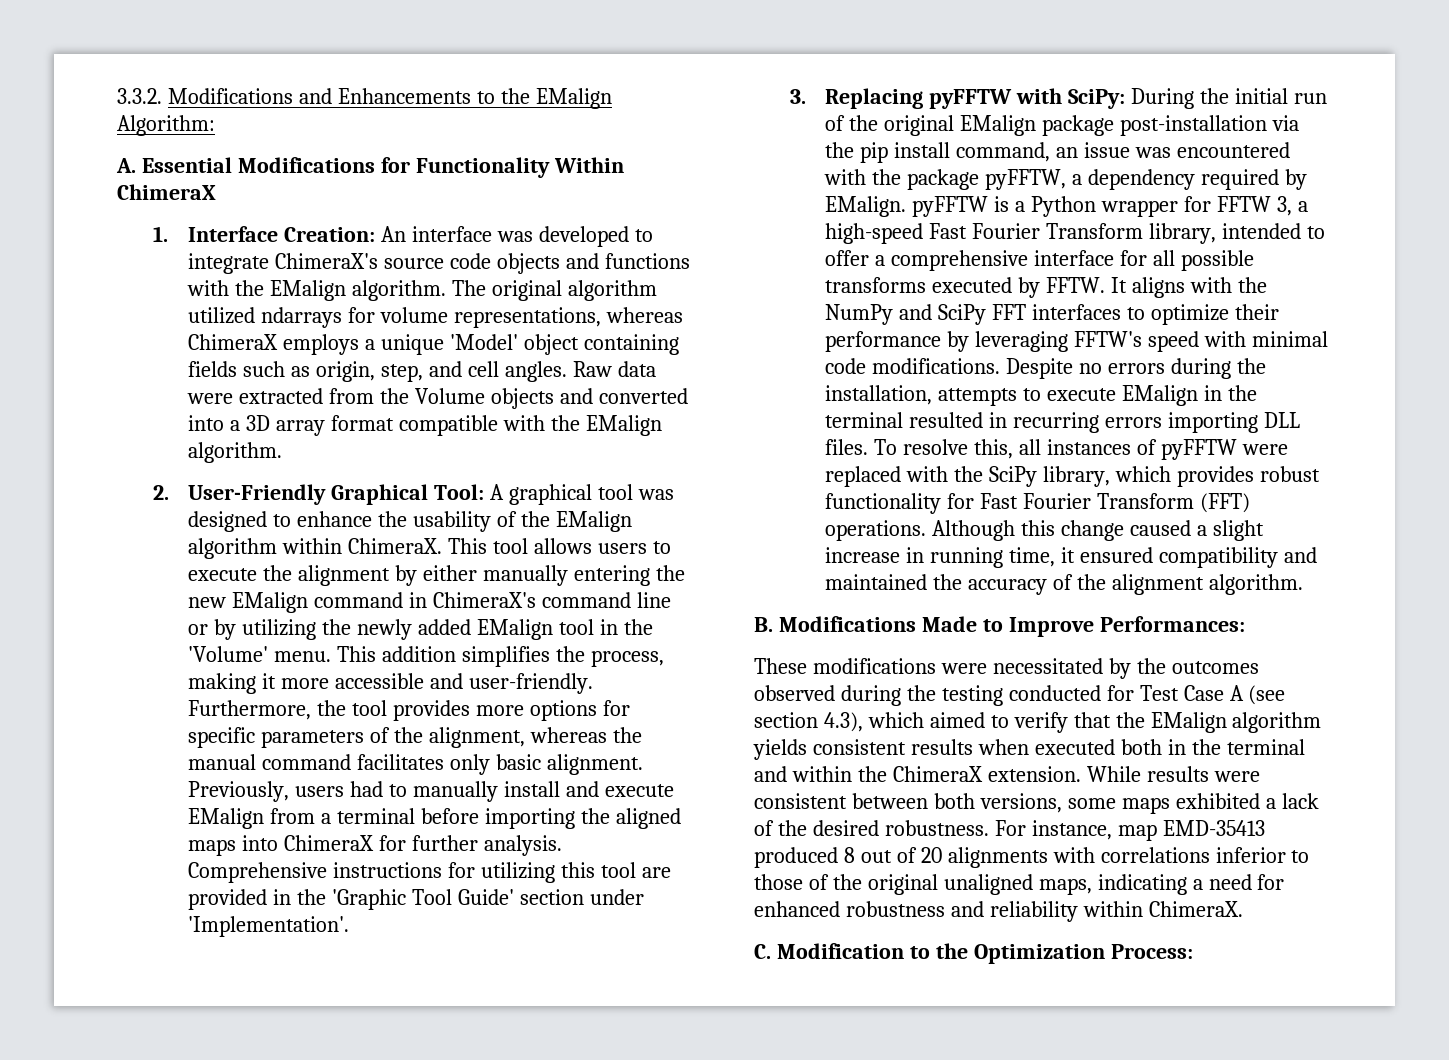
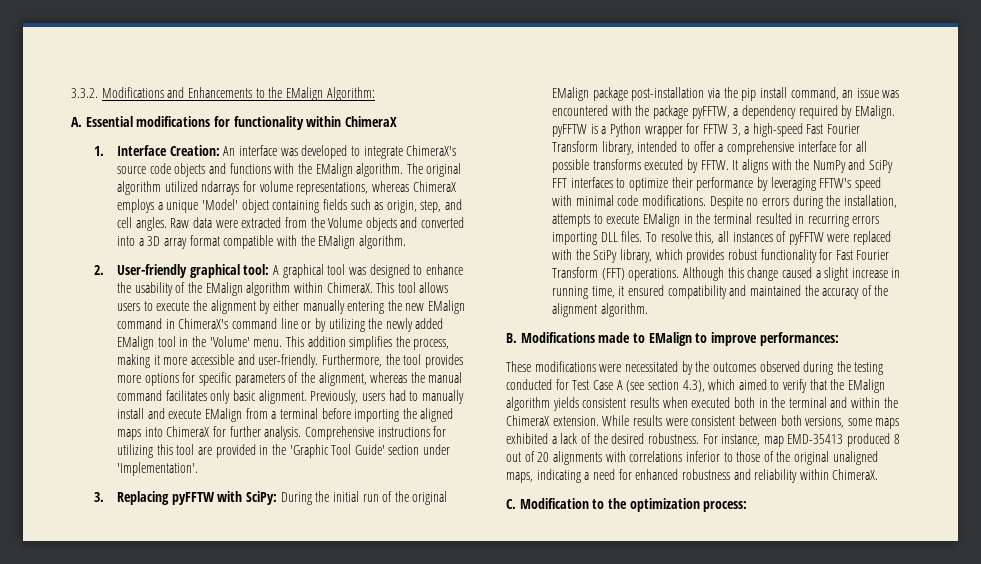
[237,157,624,178] Modifications for Functionality Within -> [136,116,342,130] modifications for functionality within
[188,484,485,505] User-Friendly Graphical Tool: -> [116,264,270,278] User-friendly graphical tool:
[921,616,1245,637] Made to Improve Performances: -> [598,332,839,346] made to EMalign to improve performances:
[973,944,1193,964] Optimization Process: -> [629,498,748,512] optimization process:

